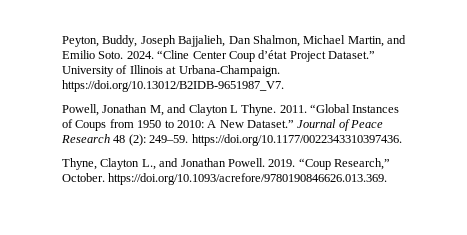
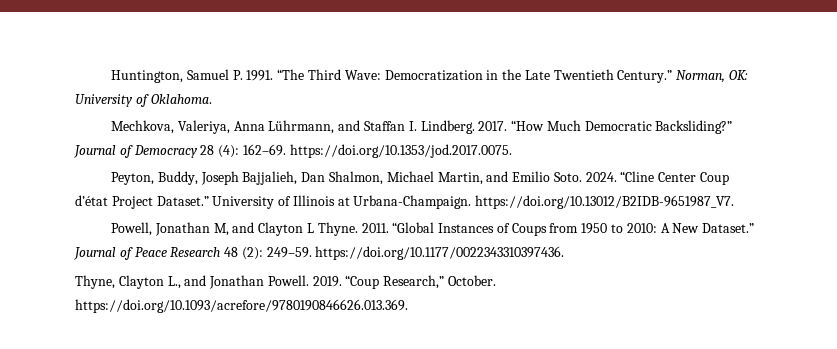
(62, 41) none -> [111,69,748,83] [75,94,212,107] [111,120,733,134] [74,144,512,158] Huntington, Samuel P. 1991. “The Third Wave: Democratization in the Late Twentieth Century.” Norman, OK: University of Oklahoma. // Mechkova, Valeriya, Anna Lührmann, and Staffan I. Lindberg. 2017. “How Much Democratic Backsliding?” Journal of Democracy 28 (4): 162–69. https://doi.org/10.1353/jod.2017.0075. //

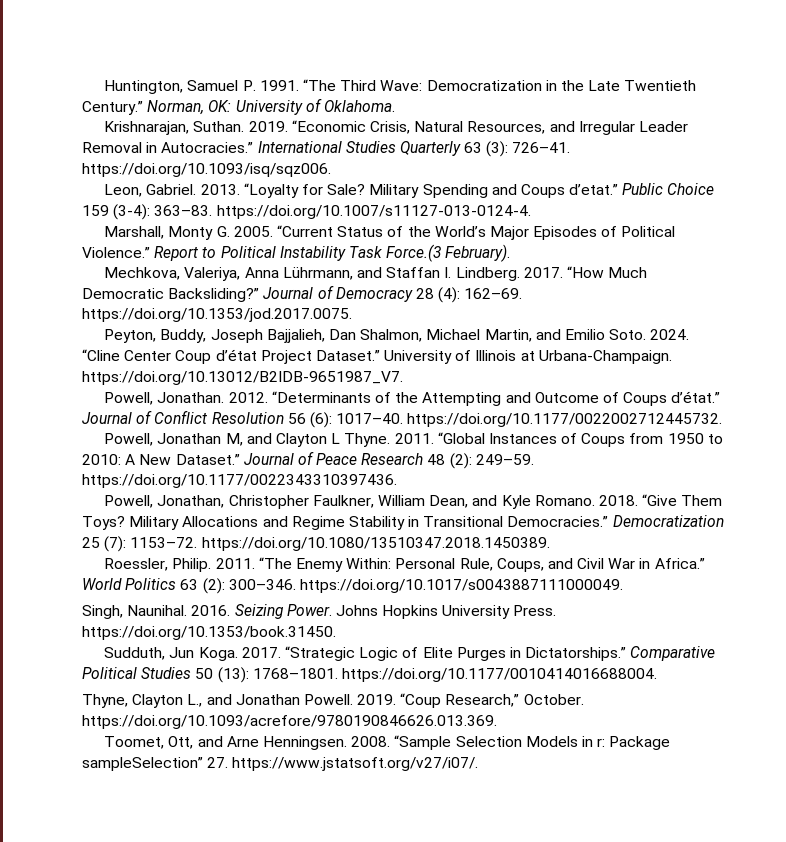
(212, 99) none -> [104,120,688,135] [82,141,571,157] [82,163,331,177] [104,183,715,198] [82,204,531,220] [104,225,676,240] [82,244,511,262] // Krishnarajan, Suthan. 2019. “Economic Crisis, Natural Resources, and Irregular Leader Removal in Autocracies.” International Studies Quarterly 63 (3): 726–41. https://doi.org/10.1093/isq/sqz006. // Leon, Gabriel. 2013. “Loyalty for Sale? Military Spending and Coups d’etat.” Public Choice 159 (3-4): 363–83. https://doi.org/10.1007/s11127-013-0124-4. // Marshall, Monty G. 2005. “Current Status of the World’s Major Episodes of Political Violence.” Report to Political Instability Task Force.(3 February).
(735, 202) none -> [104,391,721,406] [82,410,723,428] // Powell, Jonathan. 2012. “Determinants of the Attempting and Outcome of Coups d’état.” Journal of Conflict Resolution 56 (6): 1017–40. https://doi.org/10.1177/0022002712445732.
(565, 253) none -> [104,494,723,509] [82,515,724,530] [82,536,550,552] [104,557,705,572] [82,578,623,594] [82,604,557,619] [82,626,336,640] [104,646,716,661] [82,667,657,683] // Powell, Jonathan, Christopher Faulkner, William Dean, and Kyle Romano. 2018. “Give Them Toys? Military Allocations and Regime Stability in Transitional Democracies.” Democratization 25 (7): 1153–72. https://doi.org/10.1080/13510347.2018.1450389. // Roessler, Philip. 2011. “The Enemy Within: Personal Rule, Coups, and Civil War in Africa.” World Politics 63 (2): 300–346. https://doi.org/10.1017/s0043887111000049. // Singh, Naunihal. 2016. Seizing Power. Johns Hopkins University Press. https://doi.org/10.1353/book.31450. // Sudduth, Jun Koga. 2017. “Strategic Logic of Elite Purges in Dictatorships.” Comparative Political Studies 50 (13): 1768–1801. https://doi.org/10.1177/0010414016688004.
(408, 306) none -> [104,735,671,750] [82,757,479,771] // Toomet, Ott, and Arne Henningsen. 2008. “Sample Selection Models in r: Package sampleSelection” 27. https://www.jstatsoft.org/v27/i07/.

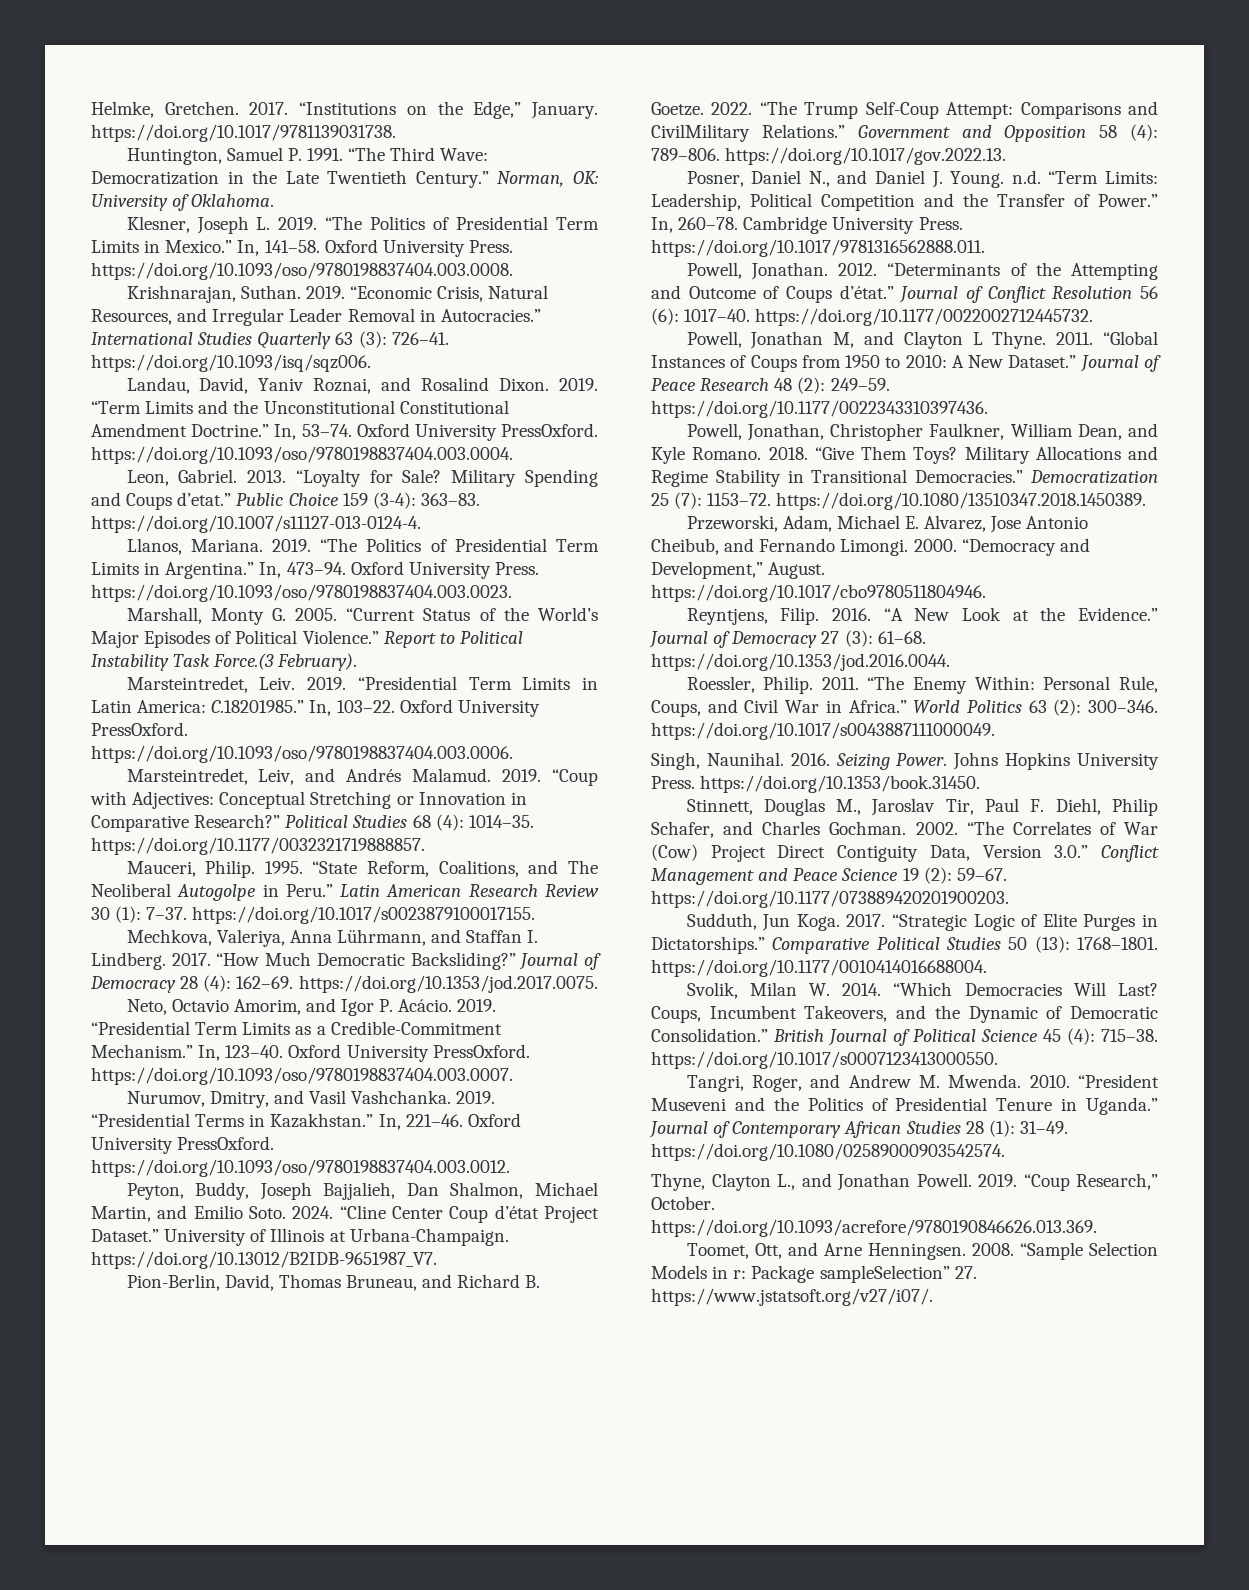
(104, 87) none -> [91,101,598,119] [91,124,396,142] Helmke, Gretchen. 2017. “Institutions on the Edge,” January. https://doi.org/10.1017/9781139031738. //
(395, 106) none -> [126,216,600,234] [91,239,513,257] [91,262,513,280] // Klesner, Joseph L. 2019. “The Politics of Presidential Term Limits in Mexico.” In, 141–58. Oxford University Press. https://doi.org/10.1093/oso/9780198837404.003.0008.
(331, 170) none -> [126,377,598,394] [91,400,509,414] [91,423,599,441] [91,446,513,464] // Landau, David, Yaniv Roznai, and Rosalind Dixon. 2019. “Term Limits and the Unconstitutional Constitutional Amendment Doctrine.” In, 53–74. Oxford University PressOxford. https://doi.org/10.1093/oso/9780198837404.003.0004.
(531, 212) none -> [126,538,599,555] [91,561,539,579] [91,584,512,602] // Llanos, Mariana. 2019. “The Politics of Presidential Term Limits in Argentina.” In, 473–94. Oxford University Press. https://doi.org/10.1093/oso/9780198837404.003.0023.
(511, 253) none -> [126,676,598,693] [91,699,540,717] [91,722,188,736] [91,745,513,763] [126,768,598,786] [90,791,527,809] [91,814,534,832] [91,837,425,855] [126,860,598,878] [91,883,599,901] [91,906,536,924] // Marsteintredet, Leiv. 2019. “Presidential Term Limits in Latin America: C.18201985.” In, 103–22. Oxford University PressOxford. https://doi.org/10.1093/oso/9780198837404.003.0006. // Marsteintredet, Leiv, and Andrés Malamud. 2019. “Coup with Adjectives: Conceptual Stretching or Innovation in Comparative Research?” Political Studies 68 (4): 1014–35. https://doi.org/10.1177/0032321719888857. // Mauceri, Philip. 1995. “State Reform, Coalitions, and The Neoliberal Autogolpe in Peru.” Latin American Research Review 30 (1): 7–37. https://doi.org/10.1017/s0023879100017155.
(352, 315) none -> [126,998,497,1016] [91,1021,502,1035] [91,1044,530,1062] [91,1067,513,1085] [126,1090,496,1108] [91,1113,521,1130] [91,1136,275,1154] [91,1159,510,1177] // Neto, Octavio Amorim, and Igor P. Acácio. 2019. “Presidential Term Limits as a Credible-Commitment Mechanism.” In, 123–40. Oxford University PressOxford. https://doi.org/10.1093/oso/9780198837404.003.0007. // Nurumov, Dmitry, and Vasil Vashchanka. 2019. “Presidential Terms in Kazakhstan.” In, 221–46. Oxford University PressOxford. https://doi.org/10.1093/oso/9780198837404.003.0012.
(403, 378) none -> [126,1274,541,1291] [651,101,1158,119] [651,124,1158,142] [651,147,1007,165] [686,170,1159,188] [651,193,1158,211] [651,216,963,234] [651,239,985,257] // Pion-Berlin, David, Thomas Bruneau, and Richard B. Goetze. 2022. “The Trump Self-Coup Attempt: Comparisons and CivilMilitary Relations.” Government and Opposition 58 (4): 789–806. https://doi.org/10.1017/gov.2022.13. // Posner, Daniel N., and Daniel J. Young. n.d. “Term Limits: Leadership, Political Competition and the Transfer of Power.” In, 260–78. Cambridge University Press. https://doi.org/10.1017/9781316562888.011.
(550, 544) none -> [686,515,1089,533] [651,538,1090,556] [651,561,826,579] [651,584,986,602] [686,607,1158,625] [649,630,926,648] [651,653,950,671] // Przeworski, Adam, Michael E. Alvarez, Jose Antonio Cheibub, and Fernando Limongi. 2000. “Democracy and Development,” August. https://doi.org/10.1017/cbo9780511804946. // Reyntjens, Filip. 2016. “A New Look at the Evidence.” Journal of Democracy 27 (3): 61–68. https://doi.org/10.1353/jod.2016.0044.
(336, 633) none -> [686,798,1158,816] [651,821,1158,838] [651,844,1159,862] [651,867,1007,885] [651,890,1009,908] // Stinnett, Douglas M., Jaroslav Tir, Paul F. Diehl, Philip Schafer, and Charles Gochman. 2002. “The Correlates of War (Cow) Project Direct Contiguity Data, Version 3.0.” Conflict Management and Peace Science 19 (2): 59–67. https://doi.org/10.1177/073889420201900203.
(657, 675) none -> [686,982,1158,999] [651,1005,1158,1023] [651,1028,1158,1046] [651,1051,998,1069] [686,1074,1159,1092] [651,1097,1158,1115] [649,1120,1068,1138] [651,1143,1005,1161] // Svolik, Milan W. 2014. “Which Democracies Will Last? Coups, Incumbent Takeovers, and the Dynamic of Democratic Consolidation.” British Journal of Political Science 45 (4): 715–38. https://doi.org/10.1017/s0007123413000550. // Tangri, Roger, and Andrew M. Mwenda. 2010. “President Museveni and the Politics of Presidential Tenure in Uganda.” Journal of Contemporary African Studies 28 (1): 31–49. https://doi.org/10.1080/02589000903542574.

